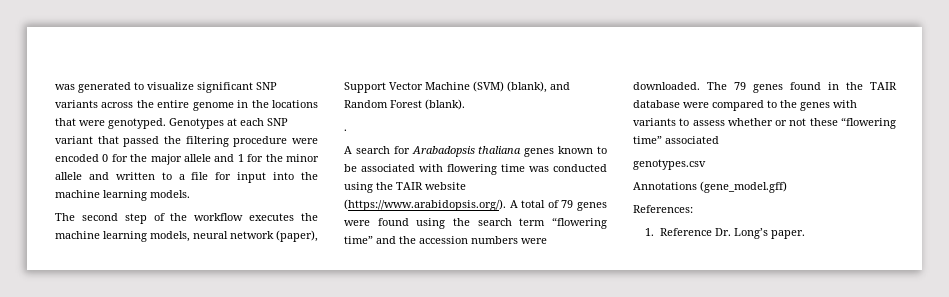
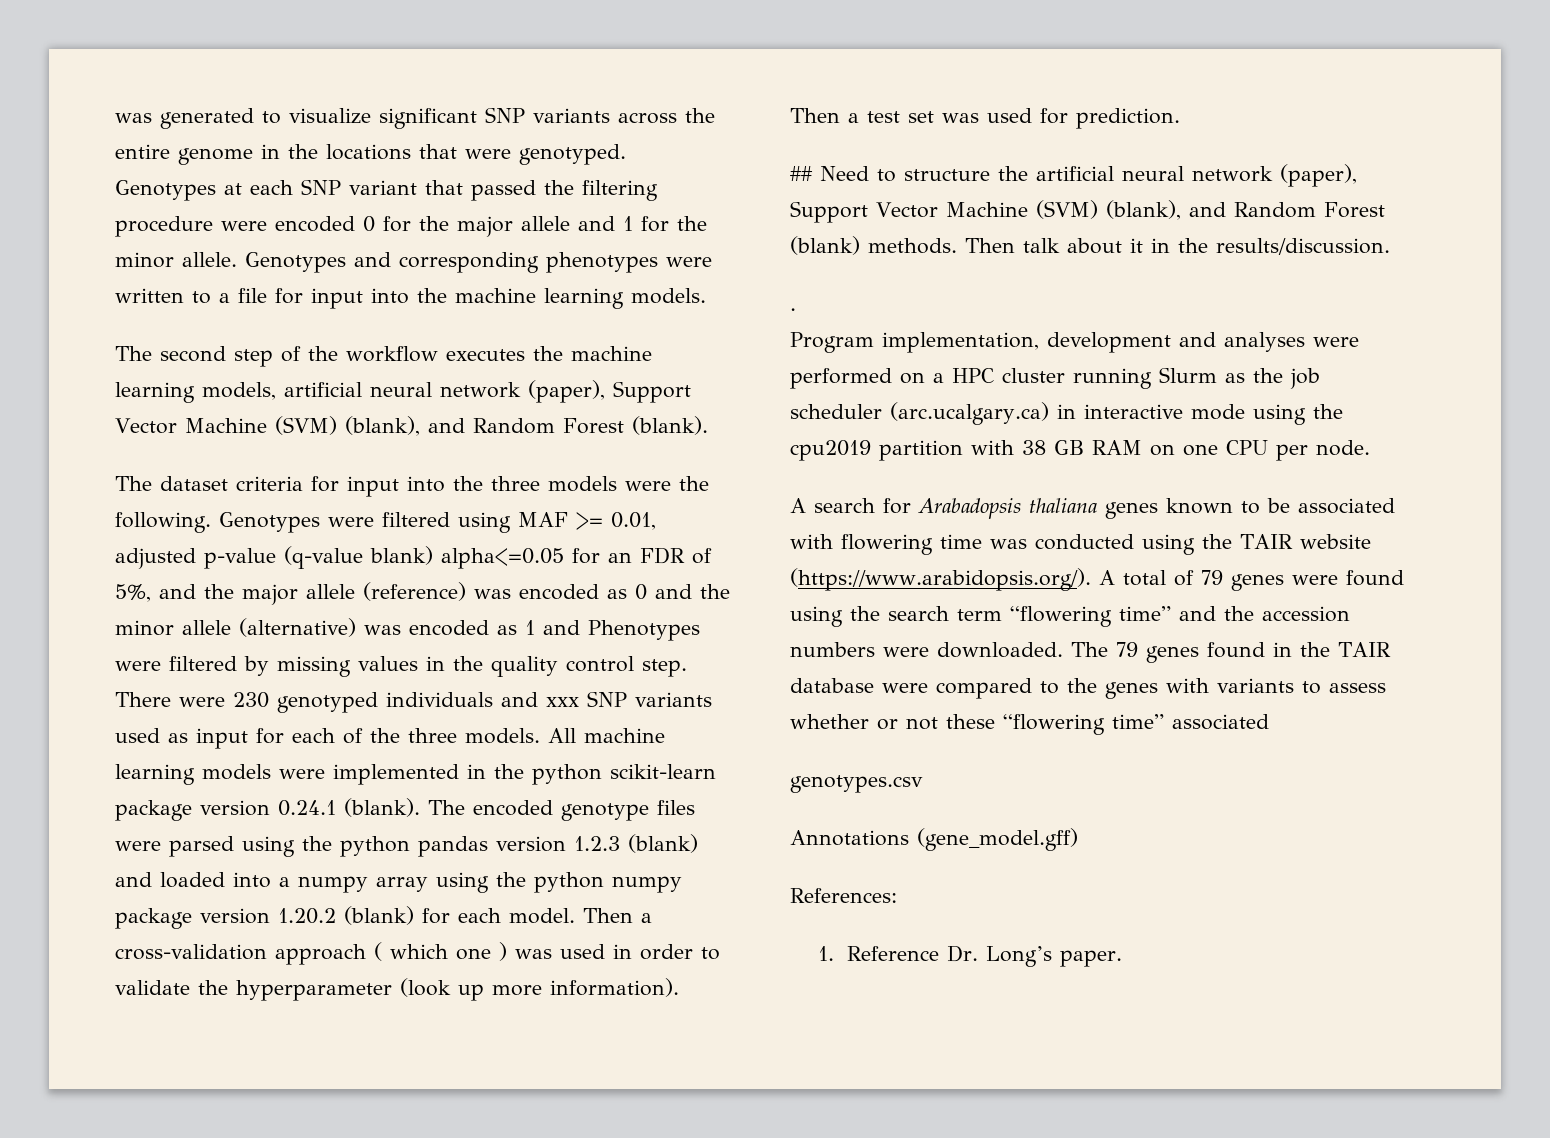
[55,172,109,180] allele and -> [182,252,712,273] allele. Genotypes and corresponding phenotypes were
(190, 236) none -> [284,382,362,397] artificial
[344,129,347,131] . -> [115,476,709,497] [115,512,656,533] [115,546,712,569] [115,582,730,605] [115,618,700,641] [115,656,687,677] [115,691,712,713] [115,728,665,749] [115,764,716,785] [115,798,695,821] [115,834,698,857] [115,872,682,893] [115,906,652,929] [115,942,720,965] [115,978,679,1001] [790,108,1180,129] [790,164,1357,187] [790,200,1385,223] [790,236,1390,255] [790,308,796,311] [790,332,1359,353] [790,367,1320,389] [790,402,1343,425] [790,440,1370,461] The dataset criteria for input into the three models were the following. Genotypes were filtered using MAF >= 0.01, adjusted p-value (q-value blank) alpha<=0.05 for an FDR of 5%, and the major allele (reference) was encoded as 0 and the minor allele (alternative) was encoded as 1 and Phenotypes were filtered by missing values in the quality control step. There were 230 genotyped individuals and xxx SNP variants used as input for each of the three models. All machine learning models were implemented in the python scikit-learn package version 0.24.1 (blank). The encoded genotype files were parsed using the python pandas version 1.2.3 (blank) and loaded into a numpy array using the python numpy package version 1.20.2 (blank) for each model. Then a cross-validation approach ( which one ) was used in order to validate the hyperparameter (look up more information). Then a test set was used for prediction. // ## Need to structure the artificial neural network (paper), Support Vector Machine (SVM) (blank), and Random Forest (blank) methods. Then talk about it in the results/discussion. // . // Program implementation, development and analyses were performed on a HPC cluster running Slurm as the job scheduler (arc.ucalgary.ca) in interactive mode using the cpu2019 partition with 38 GB RAM on one CPU per node.

